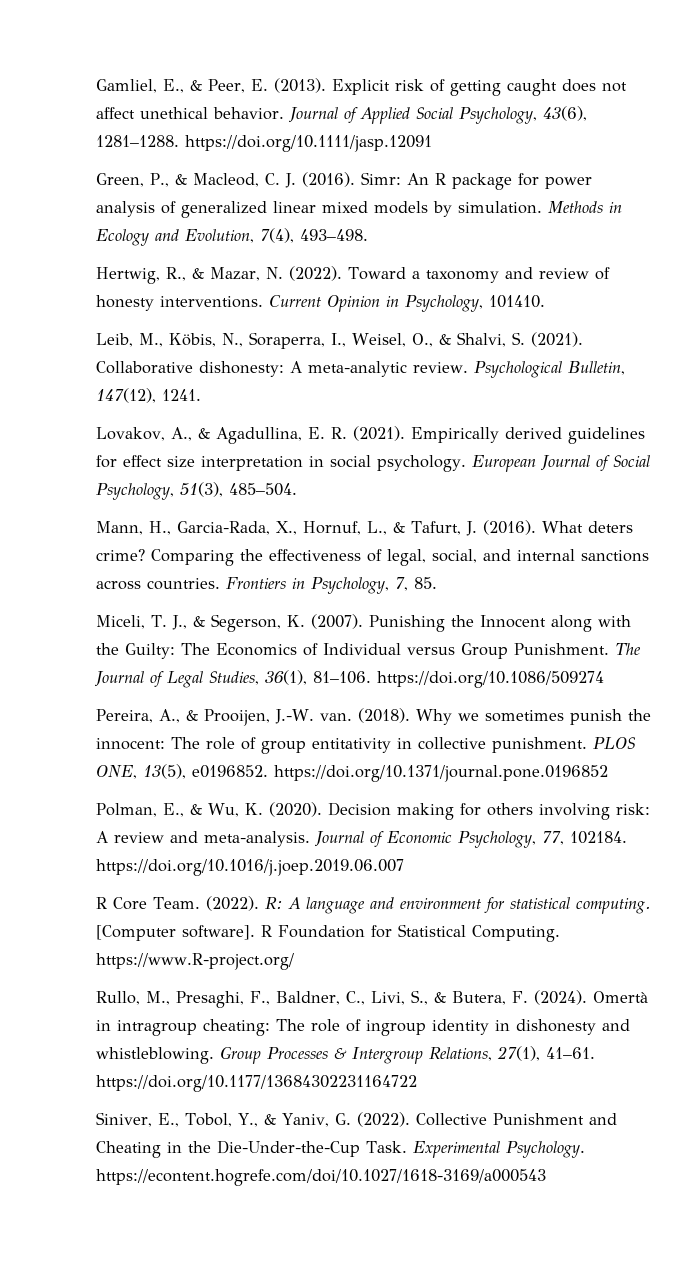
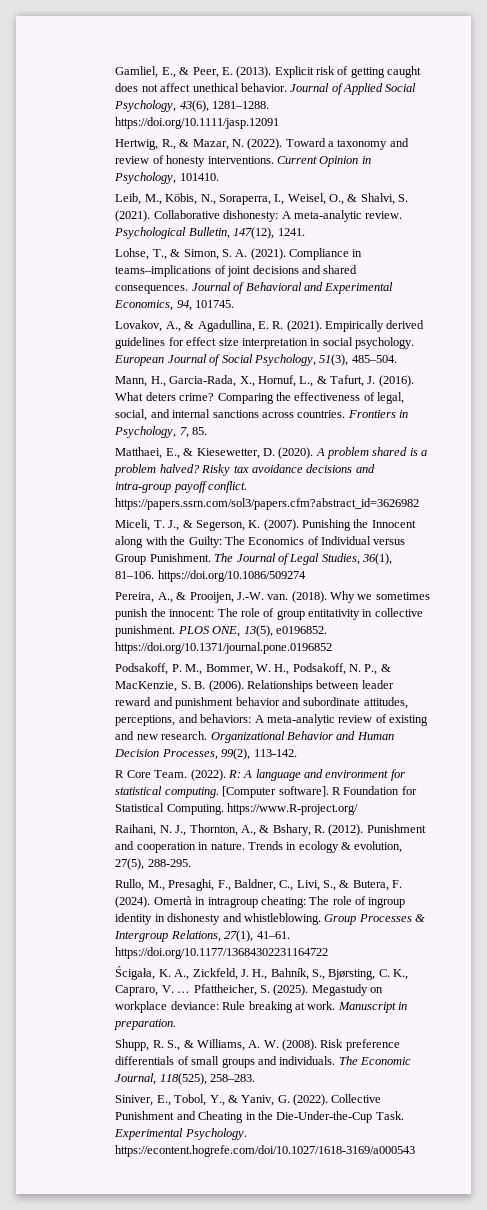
[95,172,592,190] [95,201,622,218] [95,228,368,246] // Green, P., & Macleod, C. J. (2016). Simr: An R package for power analysis of generalized linear mixed models by simulation. Methods in Ecology and Evolution, 7(4), 493–498. -> (280, 123) none
(201, 395) none -> [115,248,363,260] [115,265,358,277] [115,282,394,294] [114,300,235,311] // Lohse, T., & Simon, S. A. (2021). Compliance in teams–implications of joint decisions and shared consequences. Journal of Behavioral and Experimental Economics, 94, 101745.
(437, 583) none -> [115,447,428,459] [114,464,375,476] [115,481,248,493] [115,498,420,510] // Matthaei, E., & Kiesewetter, D. (2020). A problem shared is a problem halved? Risky tax avoidance decisions and intra-group payoff conflict. https://papers.ssrn.com/sol3/papers.cfm?abstract_id=3626982
[95,802,650,820] [95,831,627,848] [95,859,404,876] Polman, E., & Wu, K. (2020). Decision making for others involving risk: A review and meta-analysis. Journal of Economic Psychology, 77, 102184. https://doi.org/10.1016/j.joep.2019.06.007 -> [115,663,391,675] [115,680,394,692] [115,697,408,709] [115,714,429,726] [115,731,394,743] [114,748,297,760] Podsakoff, P. M., Bommer, W. H., Podsakoff, N. P., & MacKenzie, S. B. (2006). Relationships between leader reward and punishment behavior and subordinate attitudes, perceptions, and behaviors: A meta-analytic review of existing and new research. Organizational Behavior and Human Decision Processes, 99(2), 113-142.
(294, 961) none -> [115,824,426,836] [115,841,403,853] [115,858,191,870] // Raihani, N. J., Thornton, A., & Bshary, R. (2012). Punishment and cooperation in nature. Trends in ecology & evolution, 27(5), 288-295.
(417, 1083) none -> [115,966,409,980] [115,984,384,996] [115,1001,408,1013] [114,1019,177,1030] [115,1039,400,1051] [115,1056,412,1068] [115,1073,256,1085] // Ścigała, K. A., Zickfeld, J. H., Bahník, S., Bjørsting, C. K., Capraro, V. … Pfattheicher, S. (2025). Megastudy on workplace deviance: Rule breaking at work. Manuscript in preparation. // Shupp, R. S., & Williams, A. W. (2008). Risk preference differentials of small groups and individuals. The Economic Journal, 118(525), 258–283.

